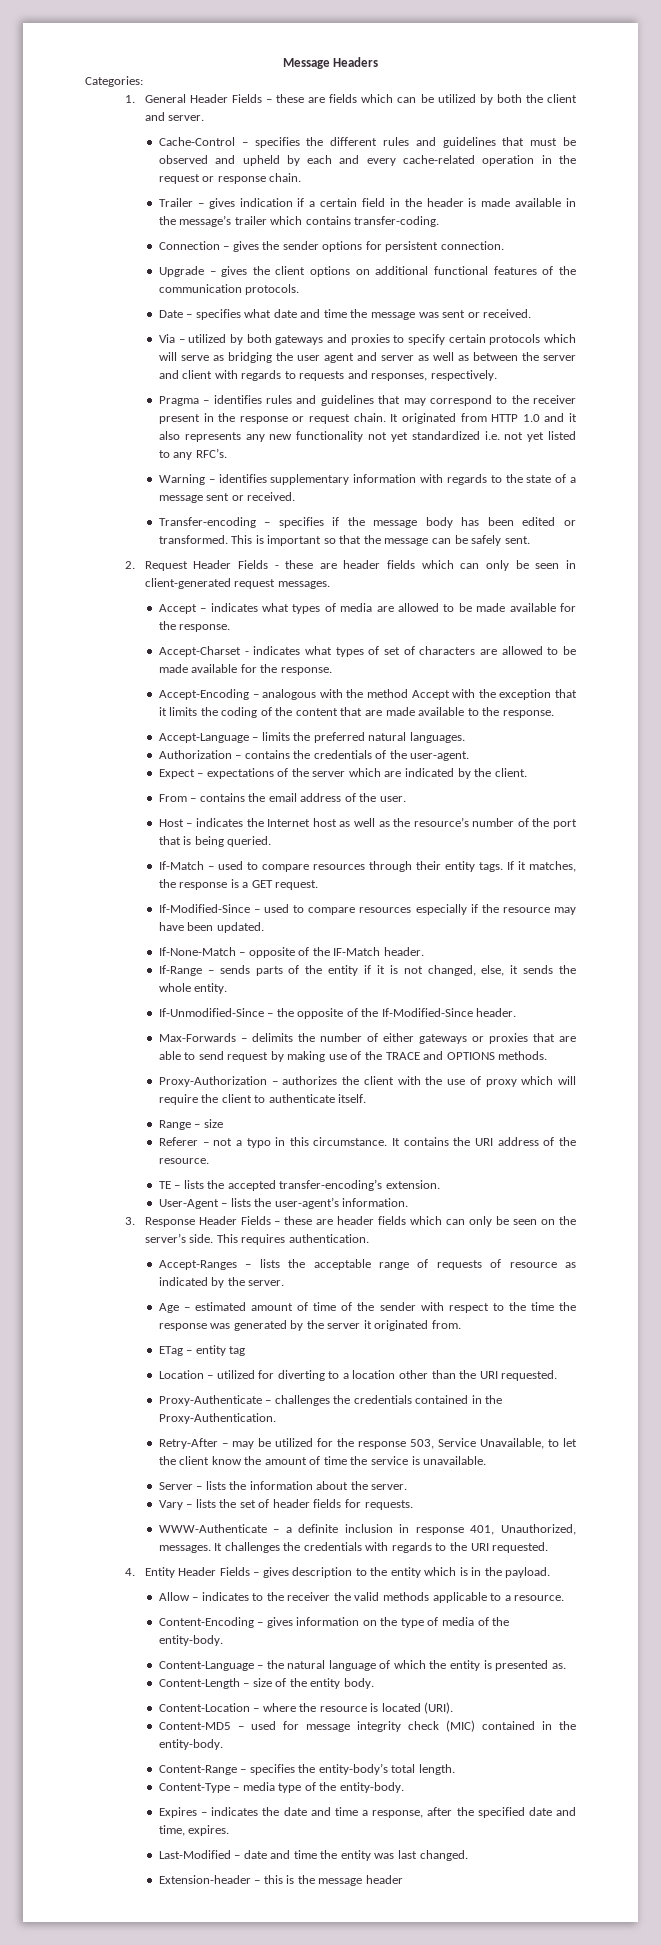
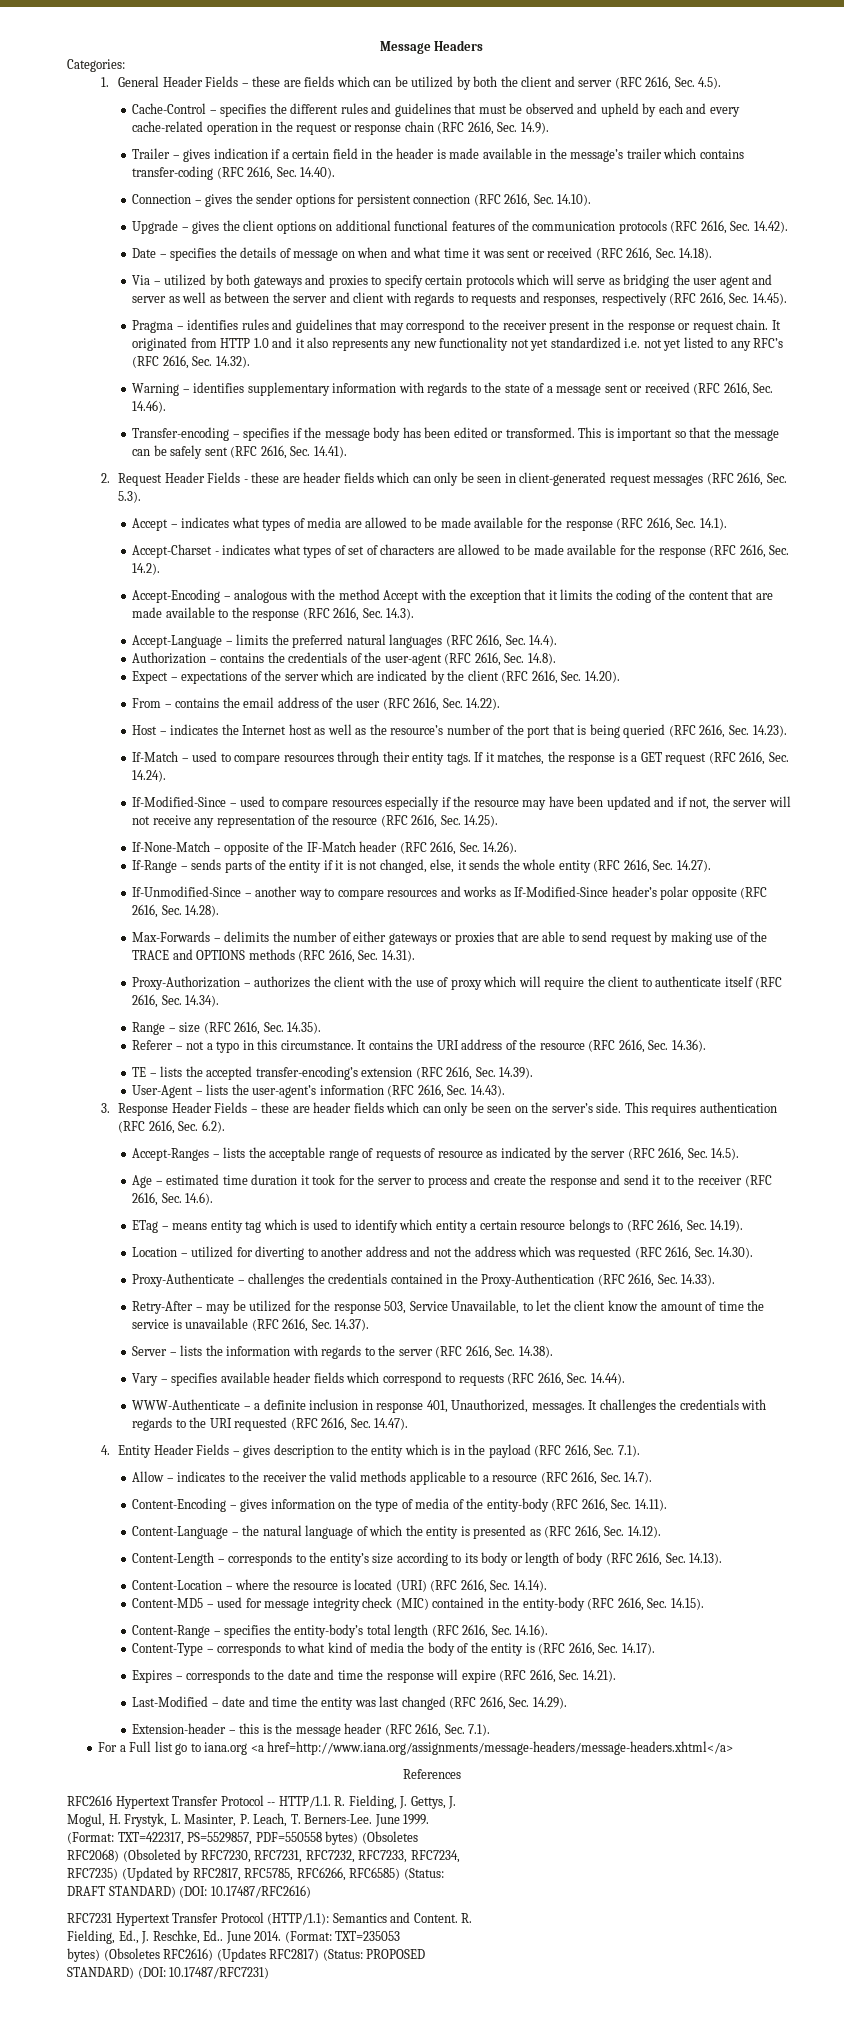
[168,115,205,121] server. -> [578,76,722,90] server (RFC 2616, Sec. 4.5).
[269,173,302,182] chain. -> [404,121,549,135] chain (RFC 2616, Sec. 14.9).
[354,216,440,227] transfer-coding. -> [132,166,336,180] transfer-coding (RFC 2616, Sec. 14.40).
[440,241,504,250] connection. -> [413,193,592,207] connection (RFC 2616, Sec. 14.10).
[245,284,300,295] [158,309,532,320] protocols. // Date – specifies what date and time the message was sent or received. -> [618,220,788,234] [132,247,713,261] protocols (RFC 2616, Sec. 14.42). // Date – specifies the details of message on when and what time it was sent or received (RFC 2616, Sec. 14.18).
[430,370,497,381] respectively. -> [601,292,787,306] respectively (RFC 2616, Sec. 14.45).
[195,448,227,458] RFC’s. -> [753,338,784,348] [132,355,250,369] RFC’s (RFC 2616, Sec. 14.32).
[247,492,296,501] received. -> [644,382,774,396] [132,400,167,413] received (RFC 2616, Sec. 14.46).
[504,536,530,544] sent. -> [204,445,347,459] sent (RFC 2616, Sec. 14.41).
[277,581,330,589] messages. -> [653,472,787,486] [117,491,141,503] messages (RFC 2616, Sec. 5.3).
[179,624,231,632] response. -> [565,517,727,531] response (RFC 2616, Sec. 14.1).
[280,667,332,675] response. -> [658,544,790,558] [132,563,161,575] response (RFC 2616, Sec. 14.2).
[502,710,554,718] response. -> [252,607,415,621] response (RFC 2616, Sec. 14.3).
[409,732,465,743] languages. -> [389,634,558,648] languages (RFC 2616, Sec. 14.4).
[410,751,470,761] user-agent. -> [384,652,556,666] user-agent (RFC 2616, Sec. 14.8).
[494,768,527,777] client. -> [467,670,620,684] client (RFC 2616, Sec. 14.20).
[379,796,406,802] user. -> [356,697,501,711] user (RFC 2616, Sec. 14.22).
[227,836,272,847] queried. -> [623,724,787,738] queried (RFC 2616, Sec. 14.23).
[275,880,319,890] request. -> [665,751,790,765] [132,770,167,782] request (RFC 2616, Sec. 14.24).
[216,922,264,933] updated. -> [606,796,791,810] [132,814,499,828] updated and if not, the server will not receive any representation of the resource (RFC 2616, Sec. 14.25).
[383,947,424,956] header. -> [359,841,518,855] header (RFC 2616, Sec. 14.26).
[194,983,228,994] [158,1008,517,1019] entity. // If-Unmodified-Since – the opposite of the If-Modified-Since header. -> [558,859,712,873] [132,886,768,900] [132,904,220,918] entity (RFC 2616, Sec. 14.27). // If-Unmodified-Since – another way to compare resources and works as If-Modified-Since header’s polar opposite (RFC 2616, Sec. 14.28).
[498,1051,548,1060] methods. -> [248,949,415,963] methods (RFC 2616, Sec. 14.31).
[338,1094,367,1103] itself. -> [724,976,783,989] [132,994,220,1008] itself (RFC 2616, Sec. 14.34).
(223, 1123) none -> [203,1021,322,1035] (RFC 2616, Sec. 14.35).
[158,1158,209,1164] resource. -> [539,1039,706,1053] resource (RFC 2616, Sec. 14.36).
[385,1180,440,1189] extension. -> [361,1066,534,1080] extension (RFC 2616, Sec. 14.39).
[342,1198,409,1207] information. -> [319,1084,505,1098] information (RFC 2616, Sec. 14.43).
[288,1234,369,1243] authentication. -> [699,1102,777,1113] [117,1120,225,1134] authentication (RFC 2616, Sec. 6.2).
[248,1280,285,1286] [158,1302,576,1313] [158,1320,461,1331] server. // Age – estimated amount of time of the sender with respect to the time the response was generated by the server it originated from. -> [591,1147,740,1161] [132,1174,772,1188] [132,1192,214,1206] server (RFC 2616, Sec. 14.5). // Age – estimated time duration it took for the server to process and create the response and send it to the receiver (RFC 2616, Sec. 14.6).
(193, 1352) none -> [172,1223,208,1230] means
(246, 1351) none -> [263,1219,744,1233] which is used to identify which entity a certain resource belongs to (RFC 2616, Sec. 14.19).
[342,1370,558,1381] a location other than the URI requested. -> [321,1246,754,1260] another address and not the address which was requested (RFC 2616, Sec. 14.30).
[158,1413,276,1424] Proxy-Authentication. -> [481,1273,716,1287] Proxy-Authentication (RFC 2616, Sec. 14.33).
[423,1456,487,1465] unavailable. -> [185,1318,370,1332] unavailable (RFC 2616, Sec. 14.37).
[316,1481,408,1490] [158,1499,413,1510] about the server. // Vary – lists the set of header fields for requests. -> [292,1345,553,1359] [132,1372,625,1386] with regards to the server (RFC 2616, Sec. 14.38). // Vary – specifies available header fields which correspond to requests (RFC 2616, Sec. 14.44).
[492,1542,549,1553] requested. -> [234,1417,409,1431] requested (RFC 2616, Sec. 14.47).
[505,1567,551,1578] payload. -> [488,1444,640,1458] payload (RFC 2616, Sec. 7.1).
[514,1595,565,1601] resource. -> [492,1471,653,1485] resource (RFC 2616, Sec. 14.7).
[158,1635,223,1646] entity-body. -> [486,1498,667,1512] entity-body (RFC 2616, Sec. 14.11).
[551,1663,566,1669] [158,1678,374,1689] as. // Content-Length – size of the entity body. -> [529,1525,661,1539] [132,1552,723,1566] as (RFC 2616, Sec. 14.12). // Content-Length – corresponds to the entity’s size according to its body or length of body (RFC 2616, Sec. 14.13).
[424,1702,454,1714] (URI). -> [395,1579,547,1593] (URI) (RFC 2616, Sec. 14.14).
[158,1739,223,1750] entity-body. -> [522,1597,704,1611] entity-body (RFC 2616, Sec. 14.15).
[418,1764,455,1775] [158,1782,404,1793] length. // Content-Type – media type of the entity-body. -> [394,1624,549,1638] [132,1642,655,1656] length (RFC 2616, Sec. 14.16). // Content-Type – corresponds to what kind of media the body of the entity is (RFC 2616, Sec. 14.17).
[211,1807,259,1816] indicates -> [186,1669,264,1683] corresponds to
[362,1807,577,1818] [158,1825,230,1836] a response, after the specified date and time, expires. -> [366,1669,616,1683] the response will expire (RFC 2616, Sec. 14.21).
[419,1850,468,1861] changed. -> [401,1696,567,1710] changed (RFC 2616, Sec. 14.29).
(403, 1879) none -> [384,1723,491,1737] [98,1741,734,1755] [402,1769,461,1779] [67,1795,457,1809] [67,1813,430,1827] [67,1831,418,1845] [67,1849,460,1863] [67,1867,444,1881] [67,1885,311,1898] [67,1912,473,1926] [67,1930,401,1944] [67,1948,426,1962] [67,1967,270,1979] (RFC 2616, Sec. 7.1). // For a Full list go to iana.org <a href=http://www.iana.org/assignments/message-headers/message-headers.xhtml</a> // References // RFC2616 Hypertext Transfer Protocol -- HTTP/1.1. R. Fielding, J. Gettys, J. // Mogul, H. Frystyk, L. Masinter, P. Leach, T. Berners-Lee. June 1999. // (Format: TXT=422317, PS=5529857, PDF=550558 bytes) (Obsoletes // RFC2068) (Obsoleted by RFC7230, RFC7231, RFC7232, RFC7233, RFC7234, // RFC7235) (Updated by RFC2817, RFC5785, RFC6266, RFC6585) (Status: // DRAFT STANDARD) (DOI: 10.17487/RFC2616) // RFC7231 Hypertext Transfer Protocol (HTTP/1.1): Semantics and Content. R. // Fielding, Ed., J. Reschke, Ed.. June 2014. (Format: TXT=235053 // bytes) (Obsoletes RFC2616) (Updates RFC2817) (Status: PROPOSED // STANDARD) (DOI: 10.17487/RFC7231)

